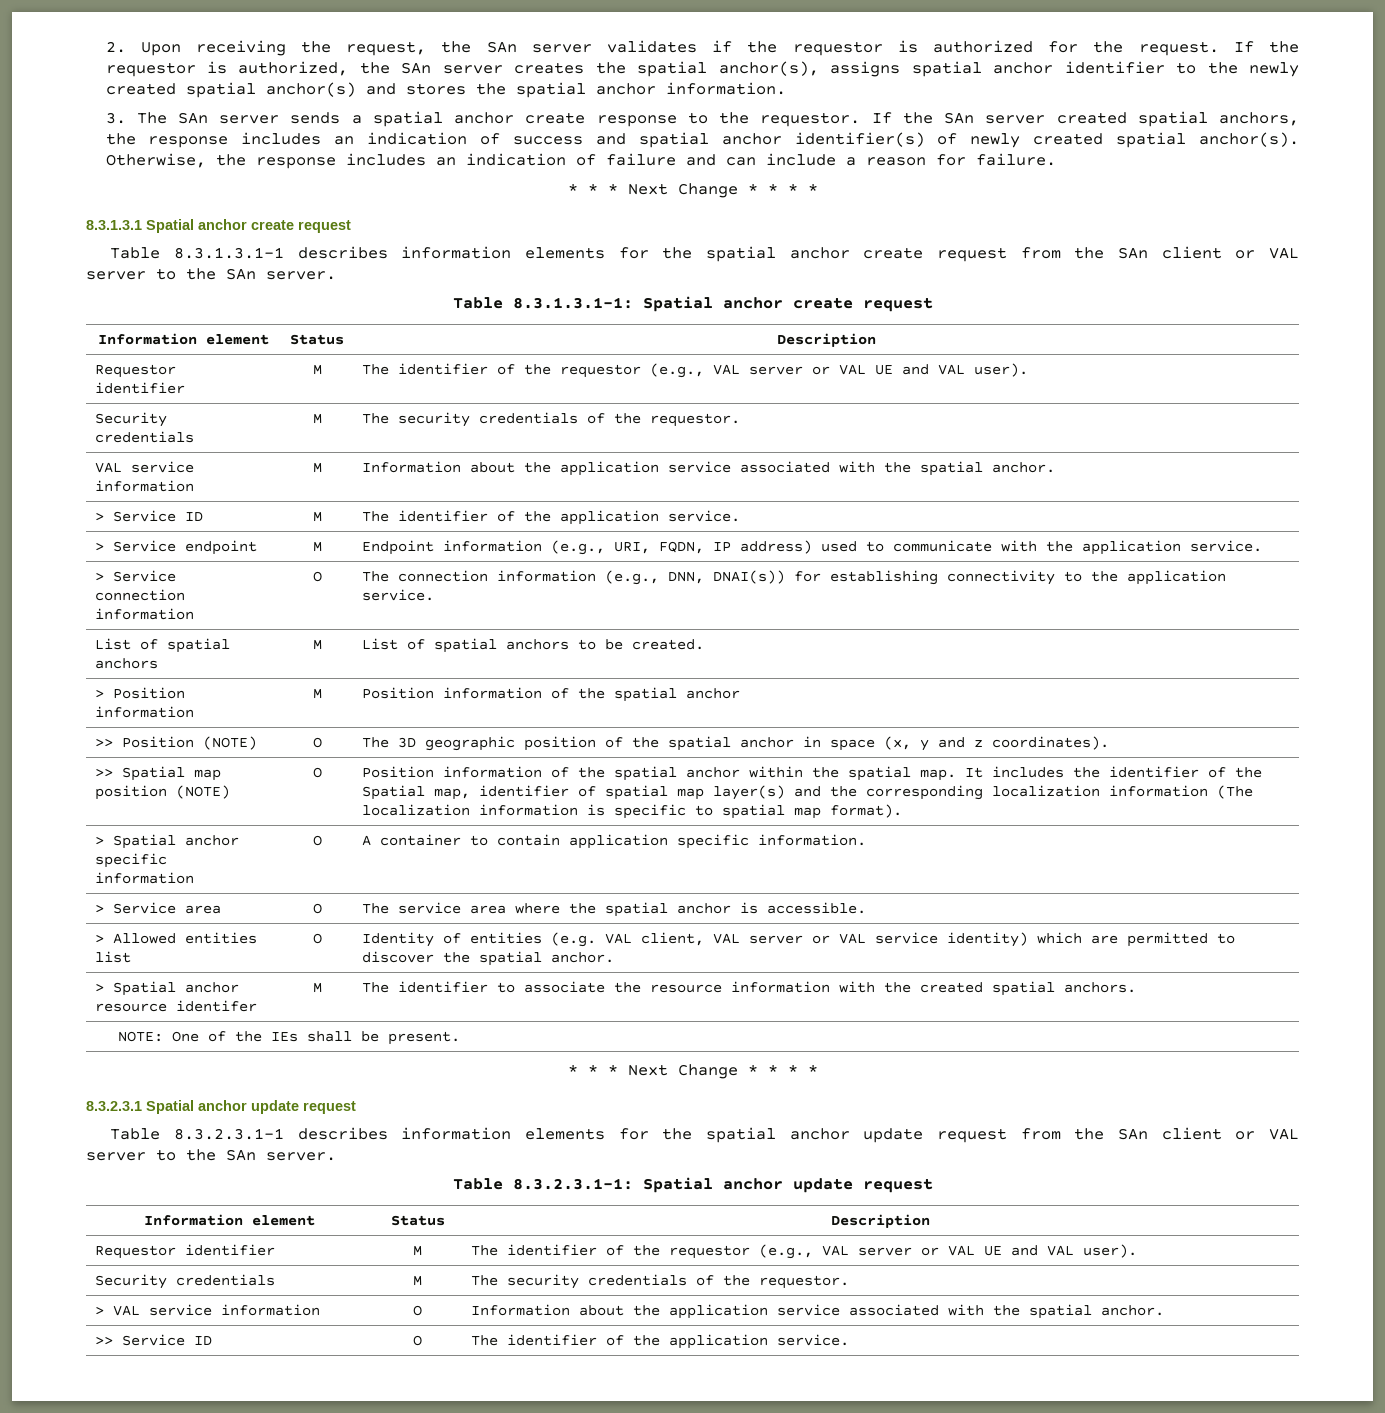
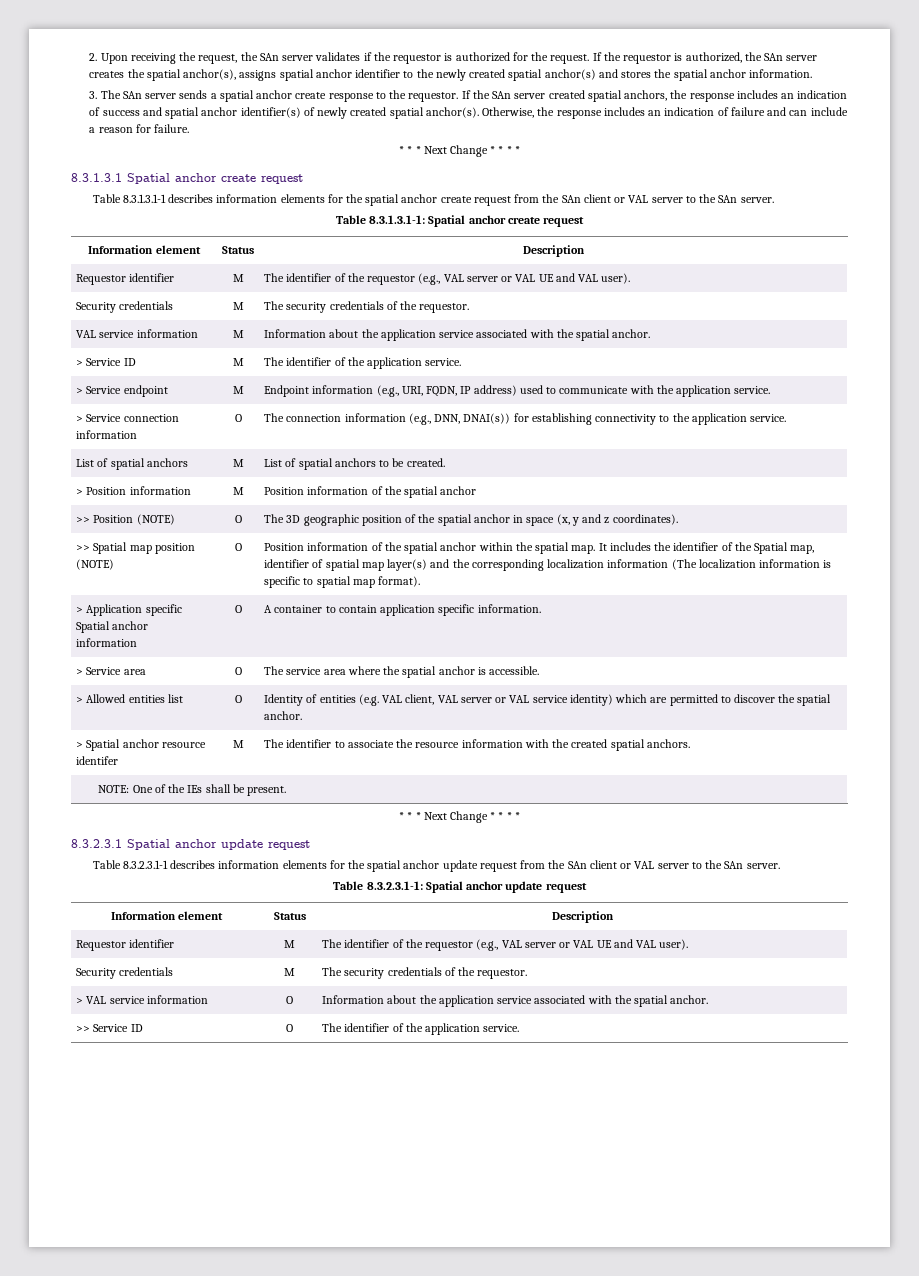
[112,834,239,849] [94,853,167,868] Spatial anchor specific -> [86,604,182,616] [76,621,149,633] Application specific Spatial anchor

